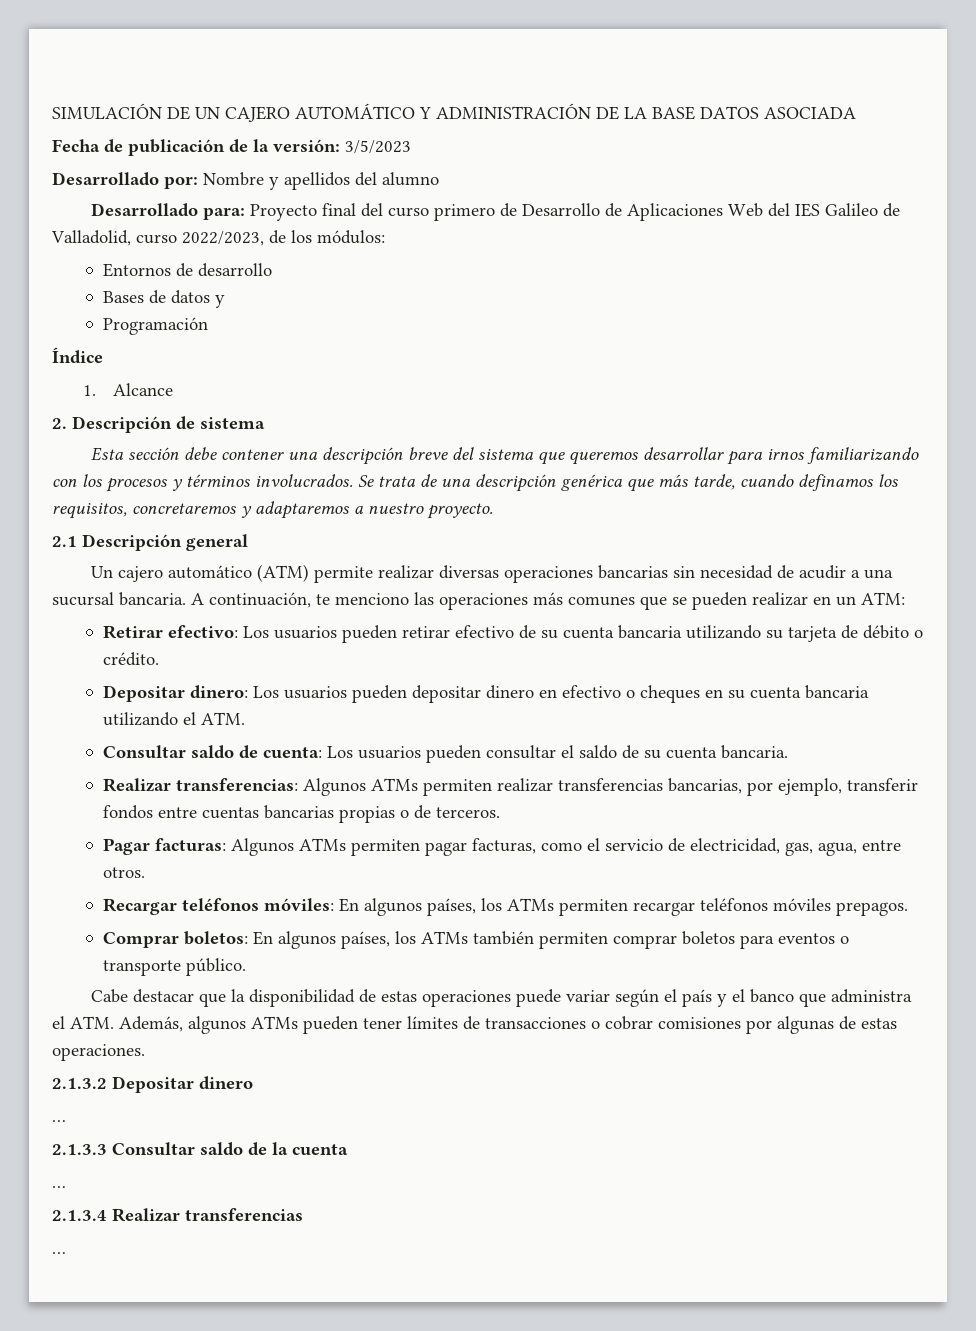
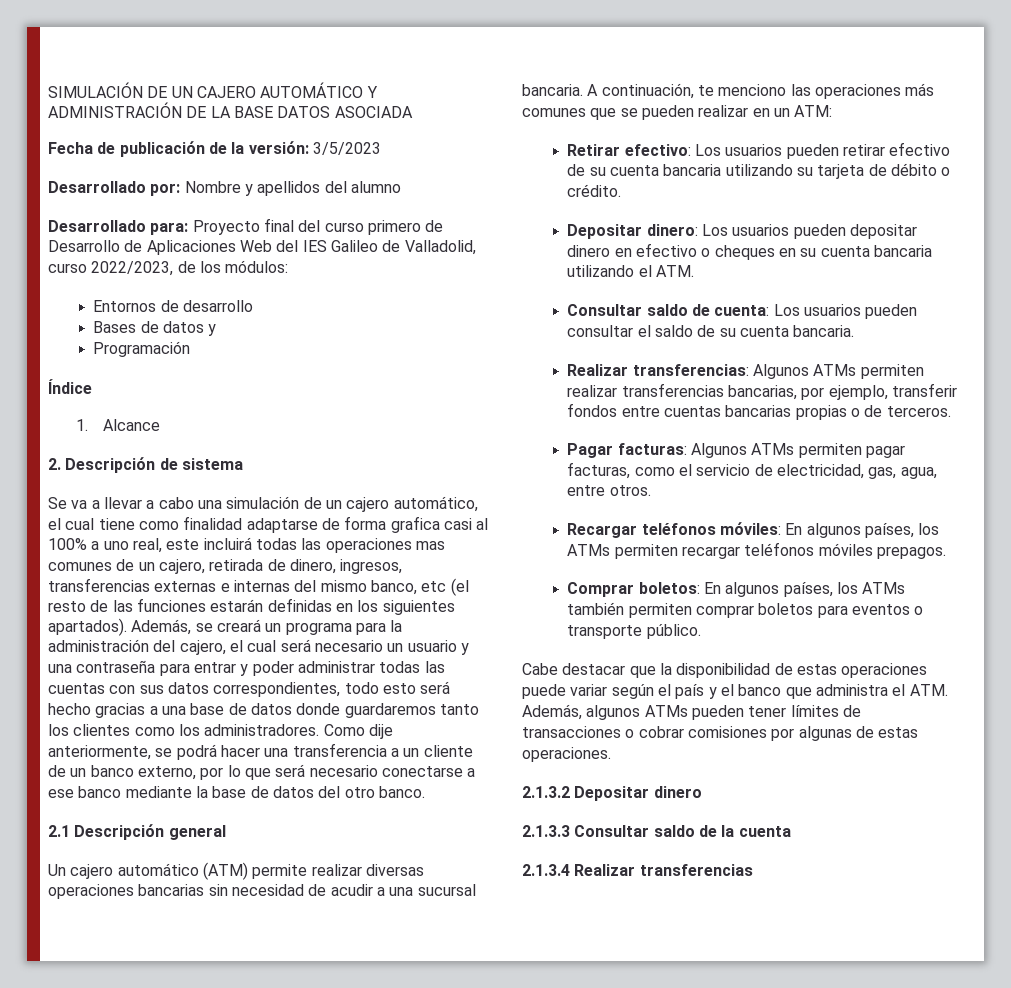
[90,447,919,465] [52,474,898,492] [52,501,493,519] Esta sección debe contener una descripción breve del sistema que queremos desarrollar para irnos familiarizando con los procesos y términos involucrados. Se trata de una descripción genérica que más tarde, cuando definamos los requisitos, concretaremos y adaptaremos a nuestro proyecto. -> [48,496,478,512] [48,516,489,533] [48,537,445,553] [48,559,403,574] [48,578,469,596] [48,598,455,615] [48,618,403,636] [48,639,469,655] [48,660,445,676] [48,681,451,697] [48,703,479,718] [48,724,393,739] [48,743,473,760] [48,764,476,780] [48,786,425,798] Se va a llevar a cabo una simulación de un cajero automático, el cual tiene como finalidad adaptarse de forma grafica casi al 100% a uno real, este incluirá todas las operaciones mas comunes de un cajero, retirada de dinero, ingresos, transferencias externas e internas del mismo banco, etc (el resto de las funciones estarán definidas en los siguientes apartados). Además, se creará un programa para la administración del cajero, el cual será necesario un usuario y una contraseña para entrar y poder administrar todas las cuentas con sus datos correspondientes, todo esto será hecho gracias a una base de datos donde guardaremos tanto los clientes como los administradores. Como dije anteriormente, se podrá hacer una transferencia a un cliente de un banco externo, por lo que será necesario conectarse a ese banco mediante la base de datos del otro banco.
[52,1120,66,1122] // … -> (702, 792) none
[52,1186,66,1188] // … -> (791, 831) none
[52,1252,66,1254] // … -> (753, 870) none

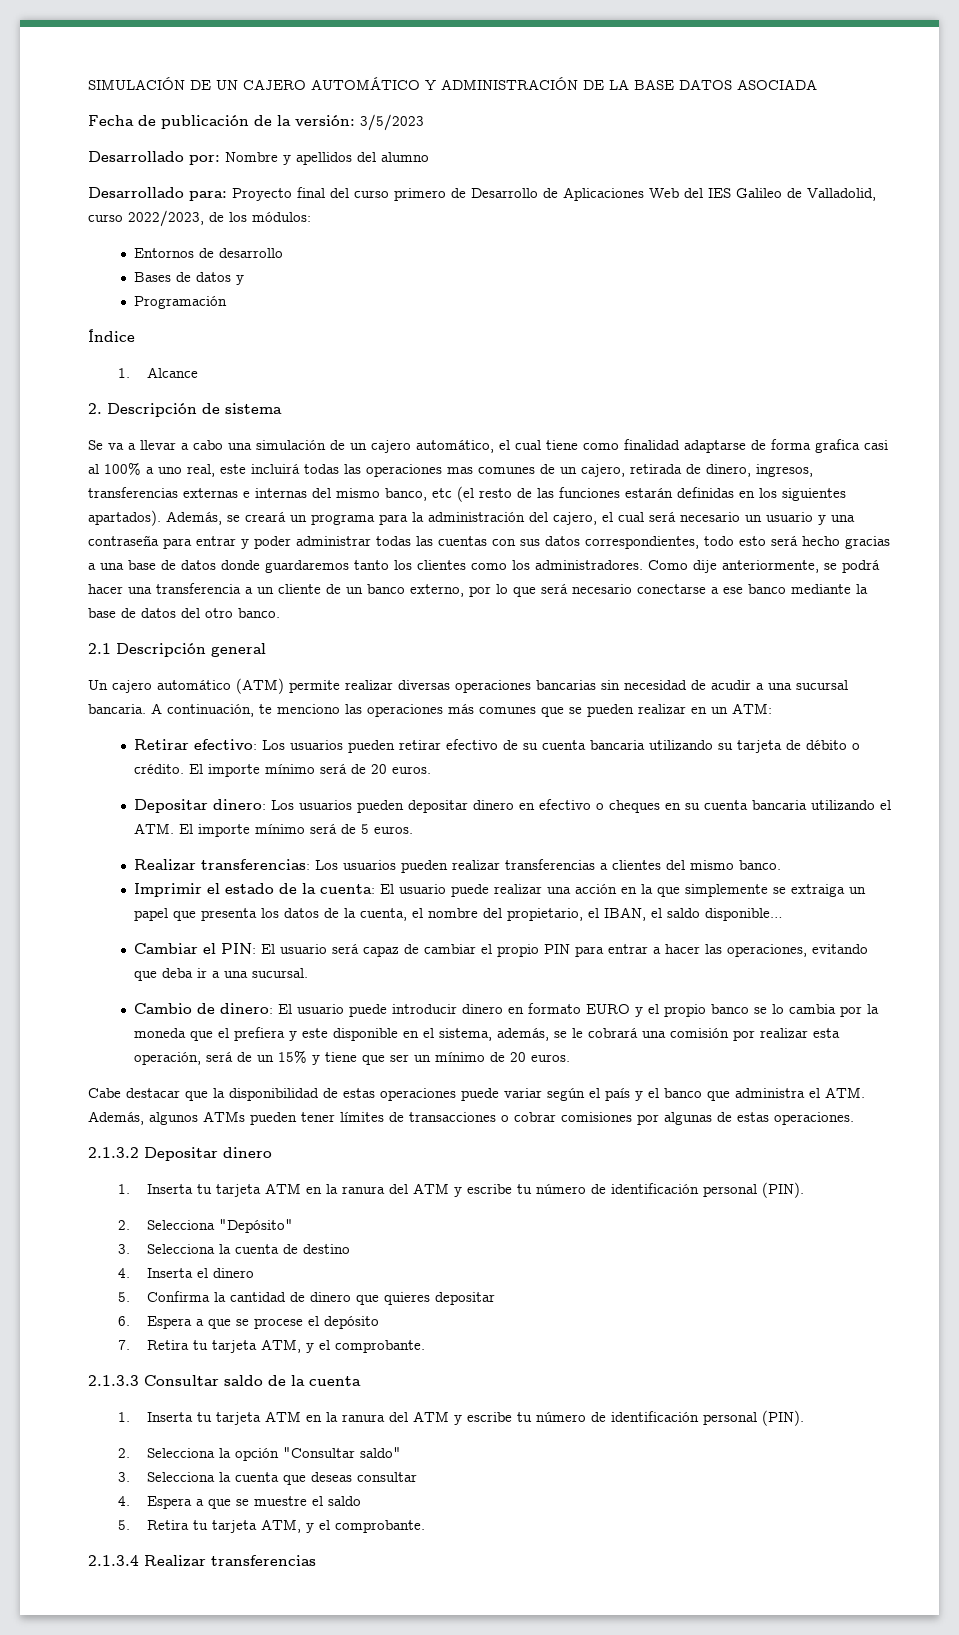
(622, 190) none -> [189,764,432,777] El importe mínimo será de 20 euros.
[567,304,918,319] [567,325,855,337] [567,364,924,379] [567,383,957,400] [567,403,951,420] [567,443,905,458] [567,462,937,479] [567,485,651,496] [567,522,940,538] [567,542,946,559] [567,582,906,597] [567,602,924,618] [567,624,701,639] // Consultar saldo de cuenta: Los usuarios pueden consultar el saldo de su cuenta bancaria. // Realizar transferencias: Algunos ATMs permiten realizar transferencias bancarias, por ejemplo, transferir fondos entre cuentas bancarias propias o de terceros. // Pagar facturas: Algunos ATMs permiten pagar facturas, como el servicio de electricidad, gas, agua, entre otros. // Recargar teléfonos móviles: En algunos países, los ATMs permiten recargar teléfonos móviles prepagos. // Comprar boletos: En algunos países, los ATMs también permiten comprar boletos para eventos o transporte público. -> [179,824,414,837] [134,859,782,873] [134,883,867,897] [134,907,784,921] [134,943,869,957] [134,968,309,981] [134,1003,880,1017] [134,1027,841,1041] [134,1050,571,1065] El importe mínimo será de 5 euros. // Realizar transferencias: Los usuarios pueden realizar transferencias a clientes del mismo banco. // Imprimir el estado de la cuenta: El usuario puede realizar una acción en la que simplemente se extraiga un papel que presenta los datos de la cuenta, el nombre del propietario, el IBAN, el saldo disponible… // Cambiar el PIN: El usuario será capaz de cambiar el propio PIN para entrar a hacer las operaciones, evitando que deba ir a una sucursal. // Cambio de dinero: El usuario puede introducir dinero en formato EURO y el propio banco se lo cambia por la moneda que el prefiera y este disponible en el sistema, además, se le cobrará una comisión por realizar esta operación, será de un 15% y tiene que ser un mínimo de 20 euros.
(702, 792) none -> [117,1182,805,1198] [117,1219,294,1233] [117,1244,351,1254] [117,1268,255,1278] [117,1291,496,1305] [117,1316,380,1329] [117,1339,426,1353] // 1. Inserta tu tarjeta ATM en la ranura del ATM y escribe tu número de identificación personal (PIN). // 2. Selecciona "Depósito" // 3. Selecciona la cuenta de destino // 4. Inserta el dinero // 5. Confirma la cantidad de dinero que quieres depositar // 6. Espera a que se procese el depósito // 7. Retira tu tarjeta ATM, y el comprobante.
(791, 831) none -> [117,1410,805,1426] [117,1447,402,1461] [117,1472,418,1485] [117,1496,362,1509] [117,1519,426,1533] // 1. Inserta tu tarjeta ATM en la ranura del ATM y escribe tu número de identificación personal (PIN). // 2. Selecciona la opción "Consultar saldo" // 3. Selecciona la cuenta que deseas consultar // 4. Espera a que se muestre el saldo // 5. Retira tu tarjeta ATM, y el comprobante.

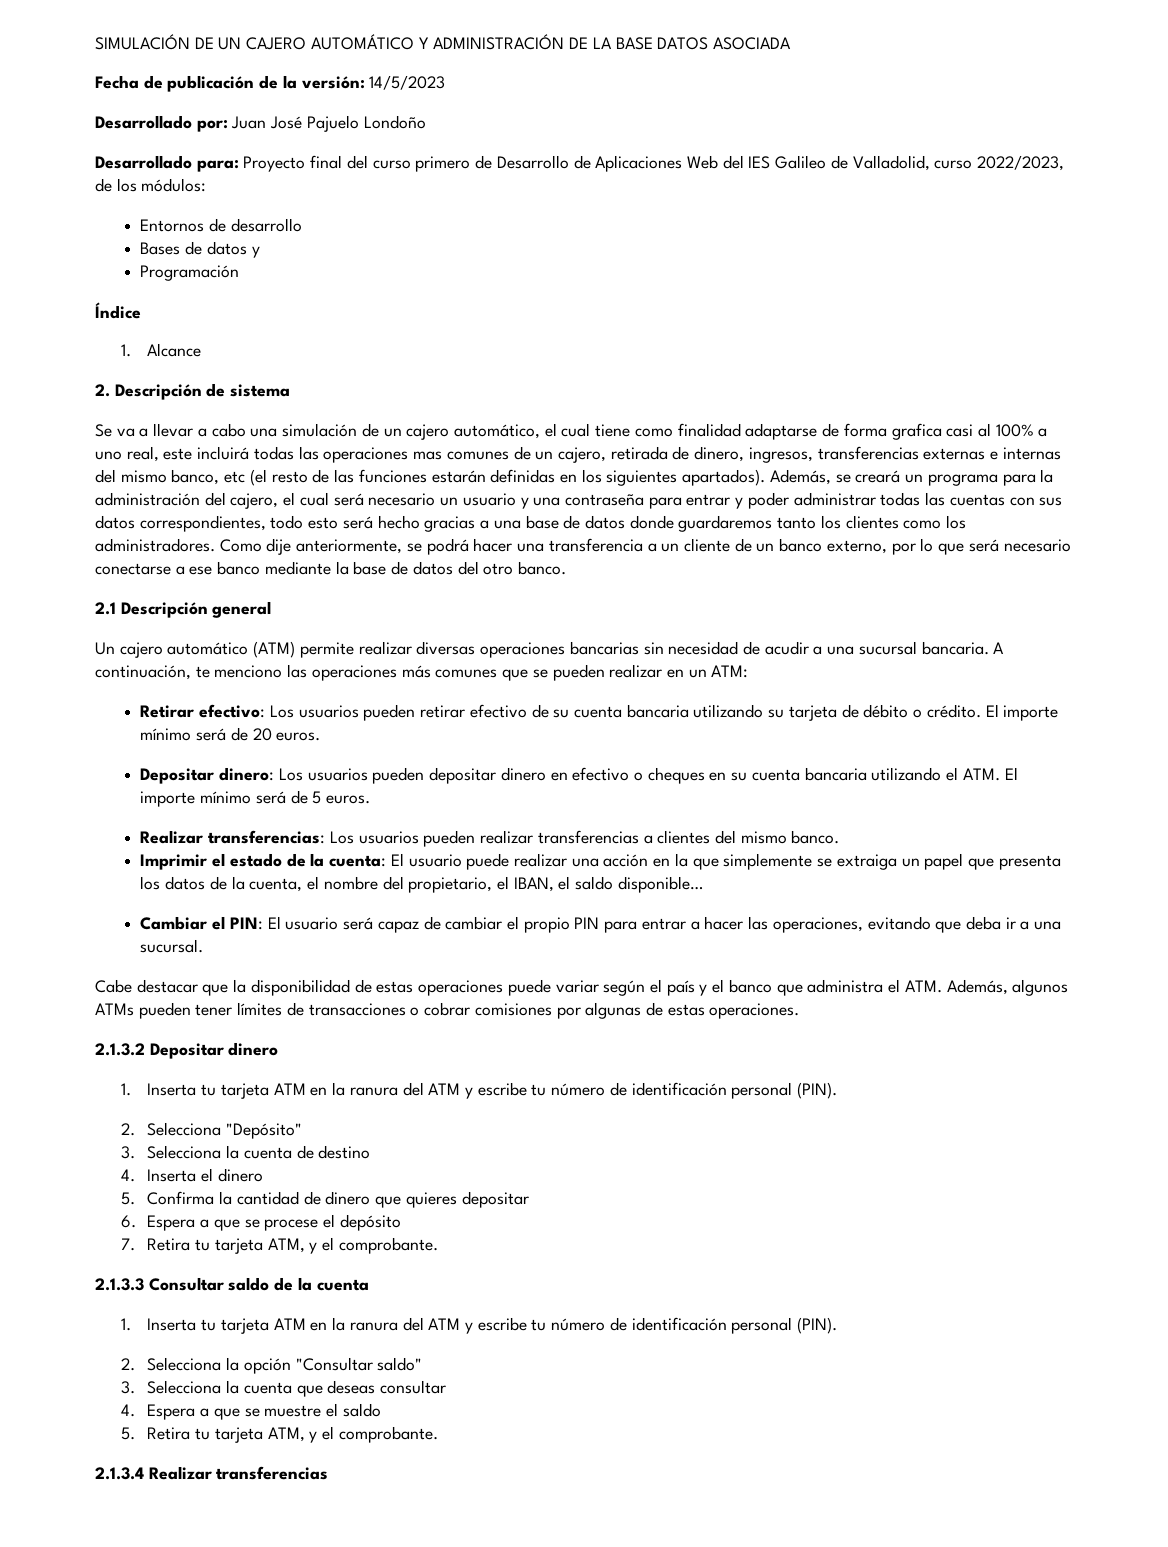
[360,114,424,131] 3/5/2023 -> [369,75,446,90] 14/5/2023
[225,152,429,165] Nombre y apellidos del alumno -> [231,115,426,132] Juan José Pajuelo Londoño
[134,1003,880,1017] [134,1027,841,1041] [134,1050,571,1065] // Cambio de dinero: El usuario puede introducir dinero en formato EURO y el propio banco se lo cambia por la moneda que el prefiera y este disponible en el sistema, además, se le cobrará una comisión por realizar esta operación, será de un 15% y tiene que ser un mínimo de 20 euros. -> (204, 946) none

